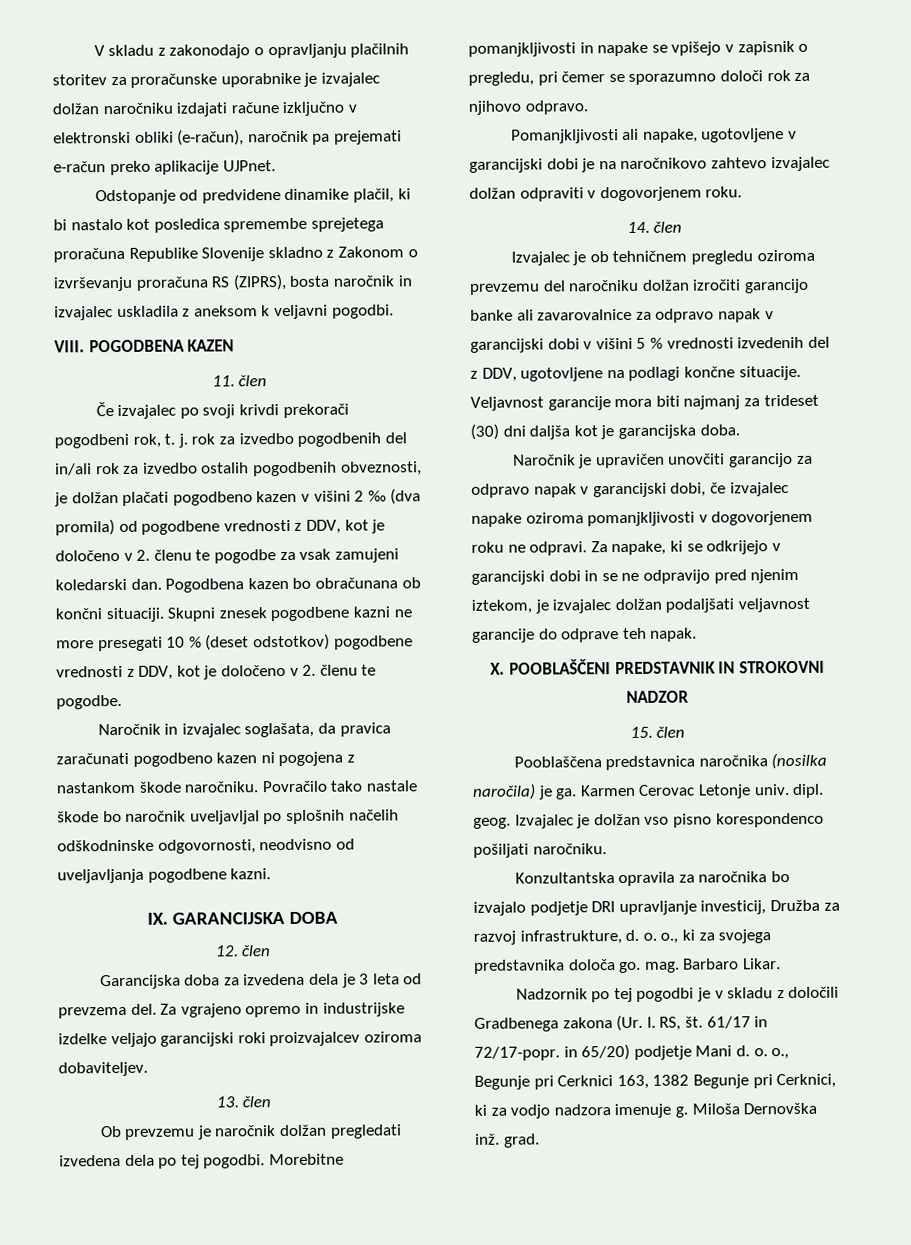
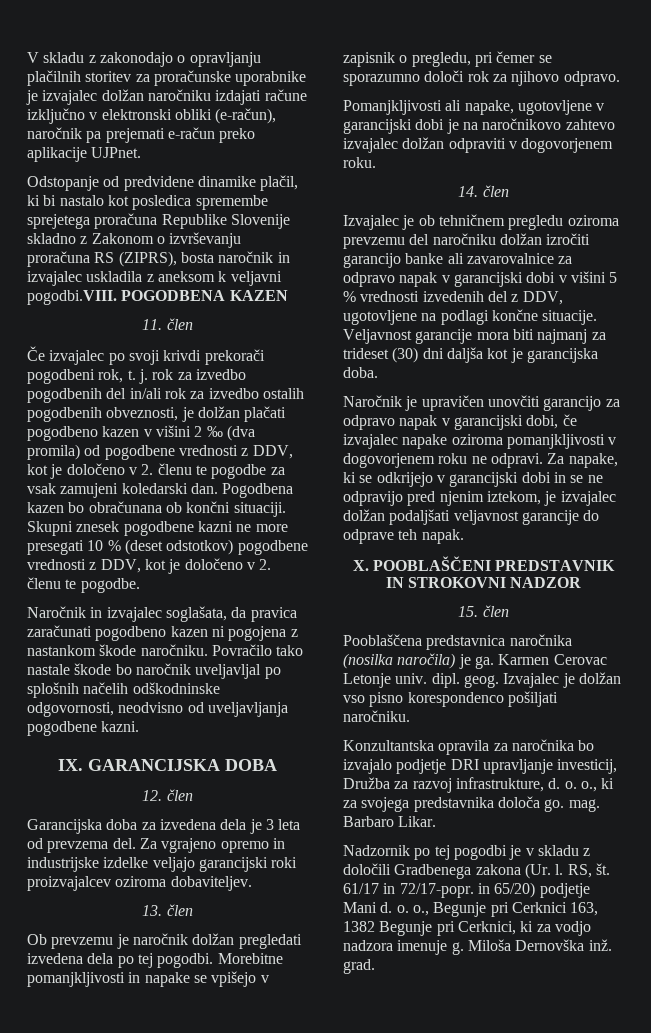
[331,304,394,319] [54,340,85,353] pogodbi. // VIII. -> [27,290,117,305] pogodbi.VIII.

